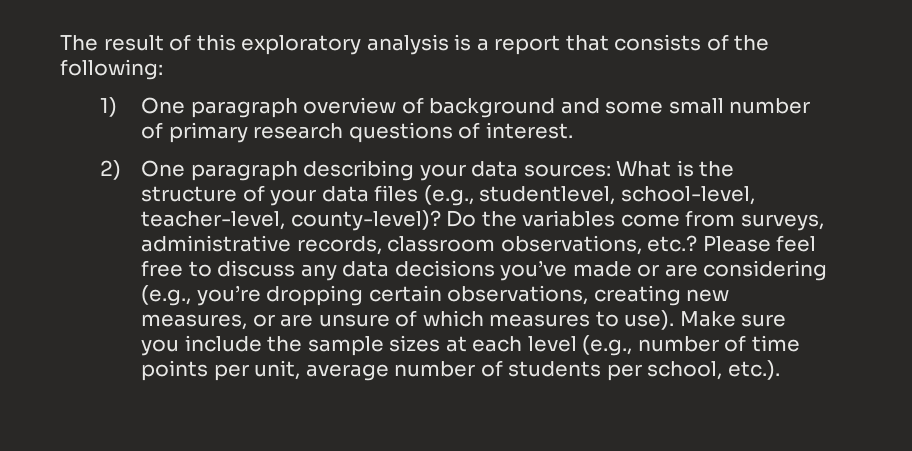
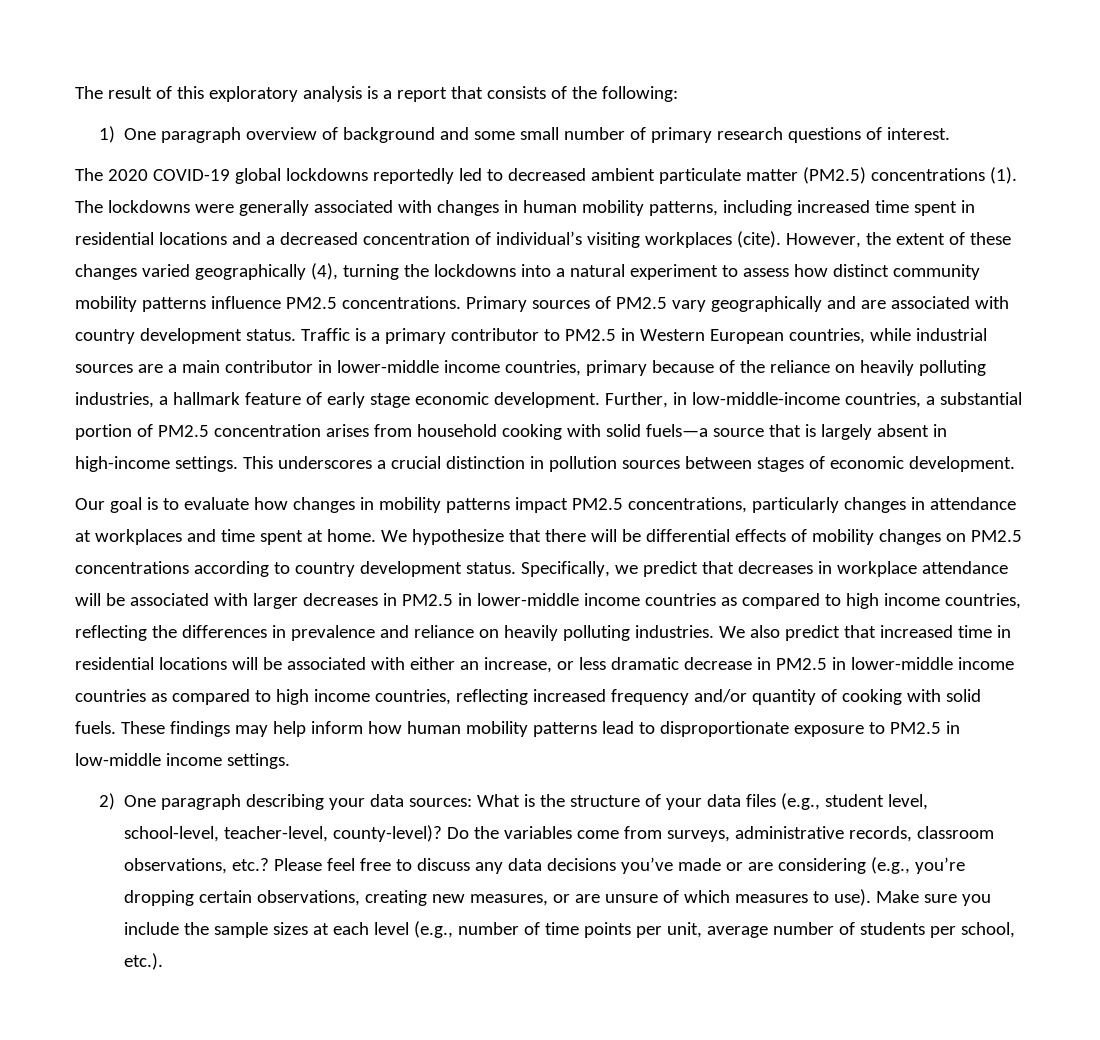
(573, 130) none -> [75,167,1017,184] [75,200,975,216] [75,231,1011,248] [75,263,980,280] [75,296,1009,312] [75,328,987,344] [75,360,986,376] [75,392,1022,408] [75,424,947,440] [75,456,1015,472] [75,497,1016,513] [75,529,1022,545] [75,561,1008,577] [75,593,1021,609] [75,625,1011,641] [75,657,1014,673] [75,689,981,705] [75,721,960,737] [75,753,290,769] // The 2020 COVID-19 global lockdowns reportedly led to decreased ambient particulate matter (PM2.5) concentrations (1). The lockdowns were generally associated with changes in human mobility patterns, including increased time spent in residential locations and a decreased concentration of individual’s visiting workplaces (cite). However, the extent of these changes varied geographically (4), turning the lockdowns into a natural experiment to assess how distinct community mobility patterns influence PM2.5 concentrations. Primary sources of PM2.5 vary geographically and are associated with country development status. Traffic is a primary contributor to PM2.5 in Western European countries, while industrial sources are a main contributor in lower-middle income countries, primary because of the reliance on heavily polluting industries, a hallmark feature of early stage economic development. Further, in low-middle-income countries, a substantial portion of PM2.5 concentration arises from household cooking with solid fuels—a source that is largely absent in high-income settings. This underscores a crucial distinction in pollution sources between stages of economic development. // Our goal is to evaluate how changes in mobility patterns impact PM2.5 concentrations, particularly changes in attendance at workplaces and time spent at home. We hypothesize that there will be differential effects of mobility changes on PM2.5 concentrations according to country development status. Specifically, we predict that decreases in workplace attendance will be associated with larger decreases in PM2.5 in lower-middle income countries as compared to high income countries, reflecting the differences in prevalence and reliance on heavily polluting industries. We also predict that increased time in residential locations will be associated with either an increase, or less dramatic decrease in PM2.5 in lower-middle income countries as compared to high income countries, reflecting increased frequency and/or quantity of cooking with solid fuels. These findings may help inform how human mobility patterns lead to disproportionate exposure to PM2.5 in low-middle income settings.
[479,186,616,205] studentlevel, -> [825,794,929,810] student level,

